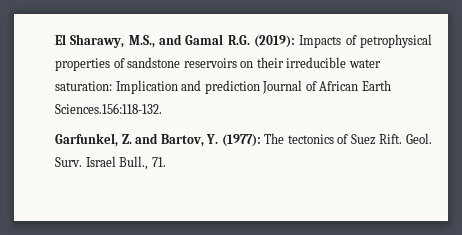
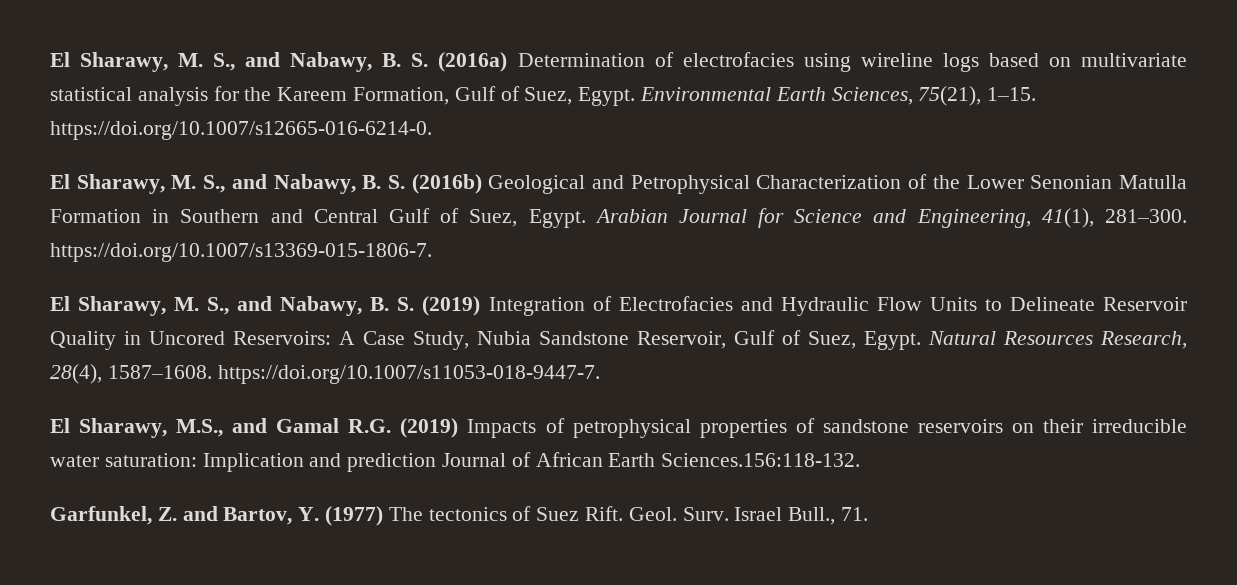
[55,34,125,48] El Sharawy, -> [50,52,1187,72] [50,86,1037,106] [50,121,432,140] [50,174,1188,194] [50,208,1187,228] [50,243,432,262] [50,296,1187,316] [50,330,1187,350] [50,364,600,384] [50,418,168,438] El Sharawy, M. S., and Nabawy, B. S. (2016a) Determination of electrofacies using wireline logs based on multivariate statistical analysis for the Kareem Formation, Gulf of Suez, Egypt. Environmental Earth Sciences, 75(21), 1–15. https://doi.org/10.1007/s12665-016-6214-0. // El Sharawy, M. S., and Nabawy, B. S. (2016b) Geological and Petrophysical Characterization of the Lower Senonian Matulla Formation in Southern and Central Gulf of Suez, Egypt. Arabian Journal for Science and Engineering, 41(1), 281–300. https://doi.org/10.1007/s13369-015-1806-7. // El Sharawy, M. S., and Nabawy, B. S. (2019) Integration of Electrofacies and Hydraulic Flow Units to Delineate Reservoir Quality in Uncored Reservoirs: A Case Study, Nubia Sandstone Reservoir, Gulf of Suez, Egypt. Natural Resources Research, 28(4), 1587–1608. https://doi.org/10.1007/s11053-018-9447-7. // El Sharawy,
[254,35,296,48] (2019): -> [400,418,459,438] (2019)
[221,134,261,147] (1977): -> [325,506,384,526] (1977)

